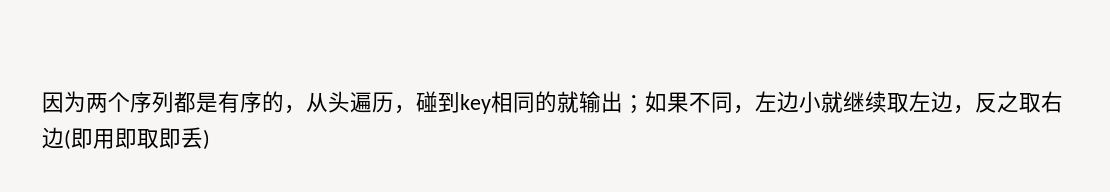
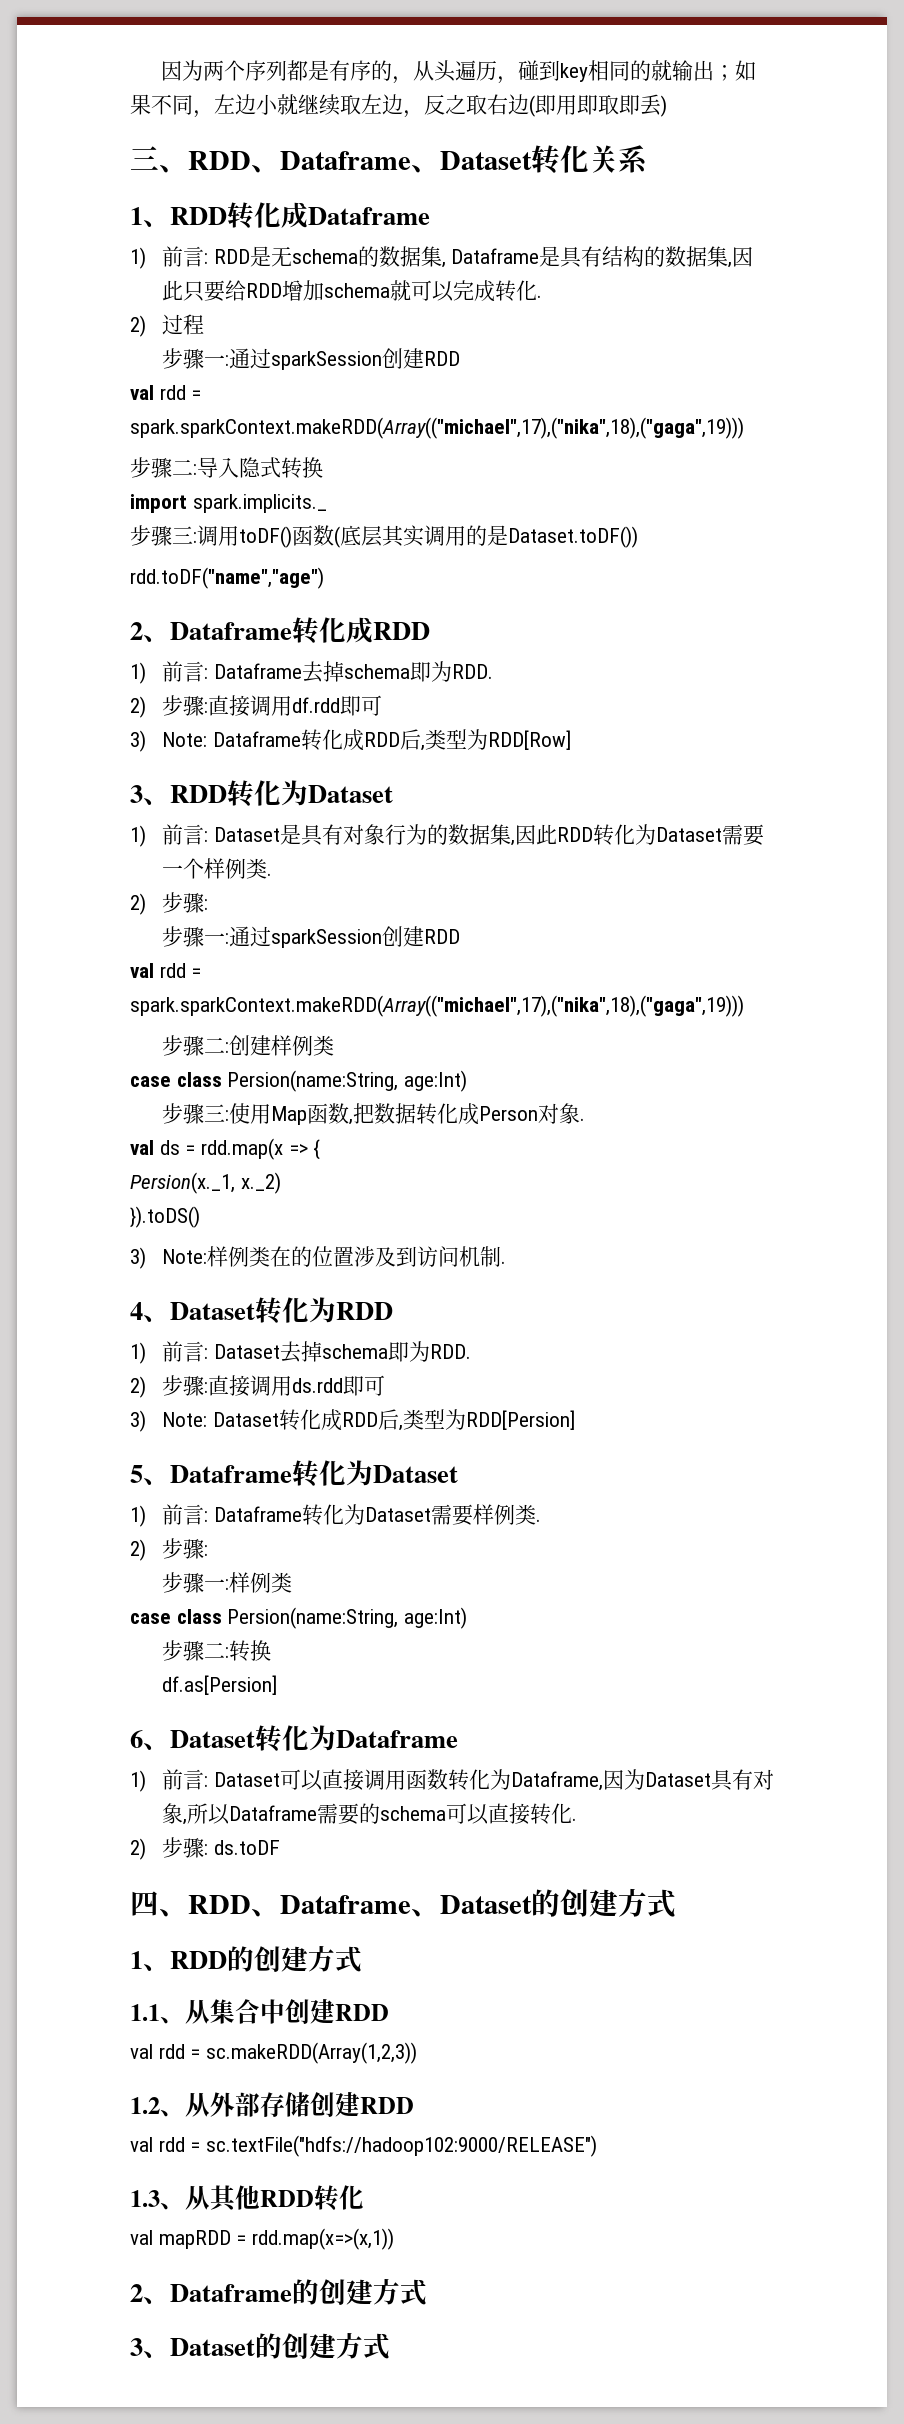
(210, 139) none -> [130,145,647,174] [130,202,430,229] [130,246,754,269] [161,280,542,302] [130,314,204,337] [161,348,460,370] [130,385,202,400] [130,417,744,439] [130,457,323,479] [130,494,327,513] [130,525,638,548] [130,567,324,589] [130,617,430,644] [130,661,493,684] [130,695,382,718] [130,729,571,752] [130,780,393,807] [130,824,764,847] [161,858,272,879] [130,892,208,915] [161,926,460,948] [130,963,202,978] [130,995,744,1017] [161,1035,334,1056] [130,1070,468,1092] [161,1103,585,1125] [130,1138,321,1160] [130,1172,281,1194] [130,1206,200,1228] [130,1246,506,1269] [130,1297,393,1324] [130,1341,471,1364] [130,1375,385,1398] [130,1409,575,1432] [130,1460,458,1487] [130,1504,541,1527] [130,1538,208,1561] [161,1572,292,1593] [130,1607,468,1629] [161,1640,271,1662] [161,1675,277,1695] [130,1725,458,1752] [130,1769,774,1792] [161,1803,577,1825] [130,1837,280,1860] [130,1888,676,1918] [130,1945,362,1973] [130,1999,389,2024] [130,2042,418,2064] [130,2092,414,2117] [130,2135,598,2157] [130,2185,364,2212] [130,2228,395,2250] [130,2278,427,2306] [130,2332,390,2360] // 三、RDD、Dataframe、Dataset转化关系 // 1、RDD转化成Dataframe // 1)前言: RDD是无schema的数据集, Dataframe是具有结构的数据集,因此只要给RDD增加schema就可以完成转化. // 2)过程 // 步骤一:通过sparkSession创建RDD // val rdd = spark.sparkContext.makeRDD(Array(("michael",17),("nika",18),("gaga",19))) // 步骤二:导入隐式转换 // import spark.implicits._ // 步骤三:调用toDF()函数(底层其实调用的是Dataset.toDF()) // rdd.toDF("name","age") // 2、Dataframe转化成RDD // 1)前言: Dataframe去掉schema即为RDD. // 2)步骤:直接调用df.rdd即可 // 3) Note: Dataframe转化成RDD后,类型为RDD[Row] // 3、RDD转化为Dataset // 1)前言: Dataset是具有对象行为的数据集,因此RDD转化为Dataset需要一个样例类. // 2)步骤: // 步骤一:通过sparkSession创建RDD // val rdd = spark.sparkContext.makeRDD(Array(("michael",17),("nika",18),("gaga",19))) // 步骤二:创建样例类 // case class Persion(name:String, age:Int) // 步骤三:使用Map函数,把数据转化成Person对象. // val ds = rdd.map(x => { // Persion(x._1, x._2) // }).toDS() // 3) Note:样例类在的位置涉及到访问机制. // 4、Dataset转化为RDD // 1)前言: Dataset去掉schema即为RDD. // 2)步骤:直接调用ds.rdd即可 // 3) Note: Dataset转化成RDD后,类型为RDD[Persion] // 5、Dataframe转化为Dataset // 1)前言: Dataframe转化为Dataset需要样例类. // 2)步骤: // 步骤一:样例类 // case class Persion(name:String, age:Int) // 步骤二:转换 // df.as[Persion] // 6、Dataset转化为Dataframe // 1)前言: Dataset可以直接调用函数转化为Dataframe,因为Dataset具有对象,所以Dataframe需要的schema可以直接转化. // 2)步骤: ds.toDF // 四、RDD、Dataframe、Dataset的创建方式 // 1、RDD的创建方式 // 1.1、从集合中创建RDD // val rdd = sc.makeRDD(Array(1,2,3)) // 1.2、从外部存储创建RDD // val rdd = sc.textFile("hdfs://hadoop102:9000/RELEASE") // 1.3、从其他RDD转化 // val mapRDD = rdd.map(x=>(x,1)) // 2、Dataframe的创建方式 // 3、Dataset的创建方式

